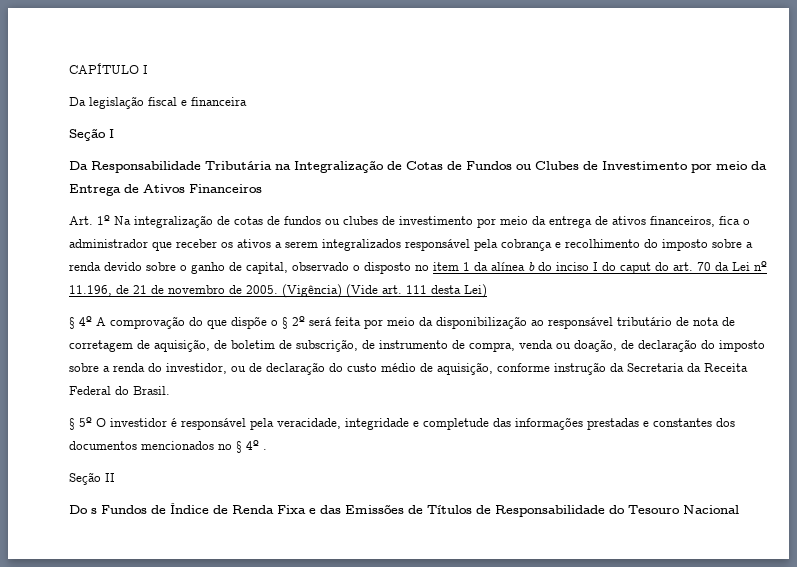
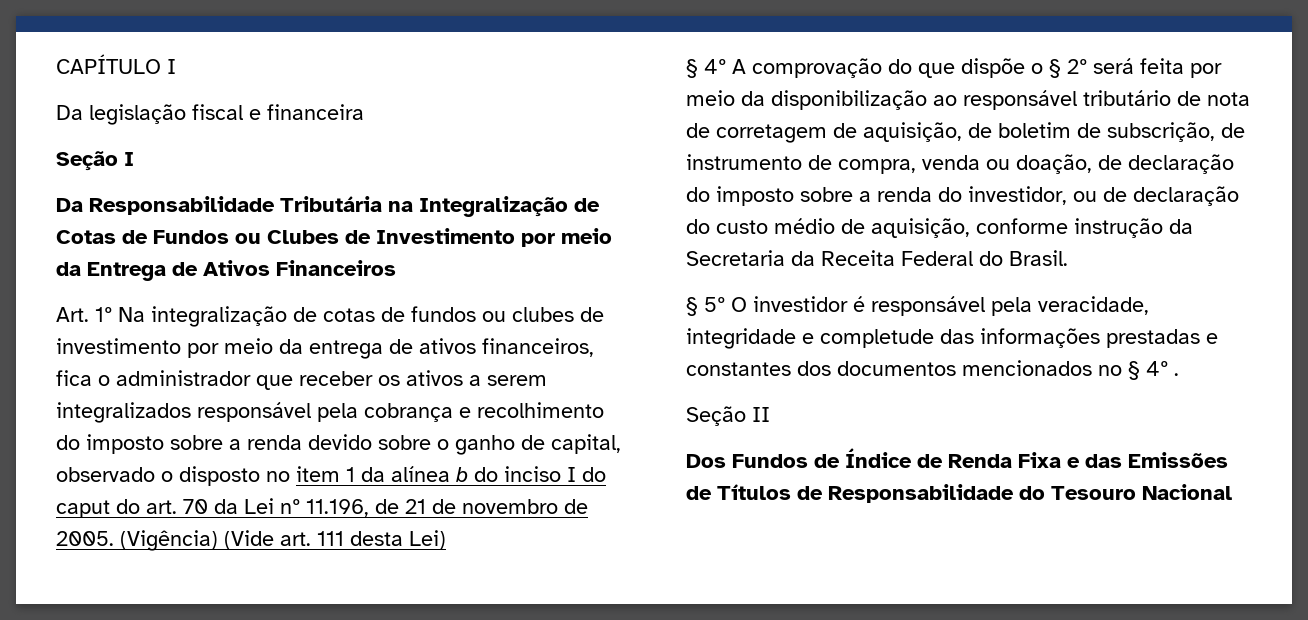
[69,505,97,514] Do s -> [686,454,726,468] Dos

